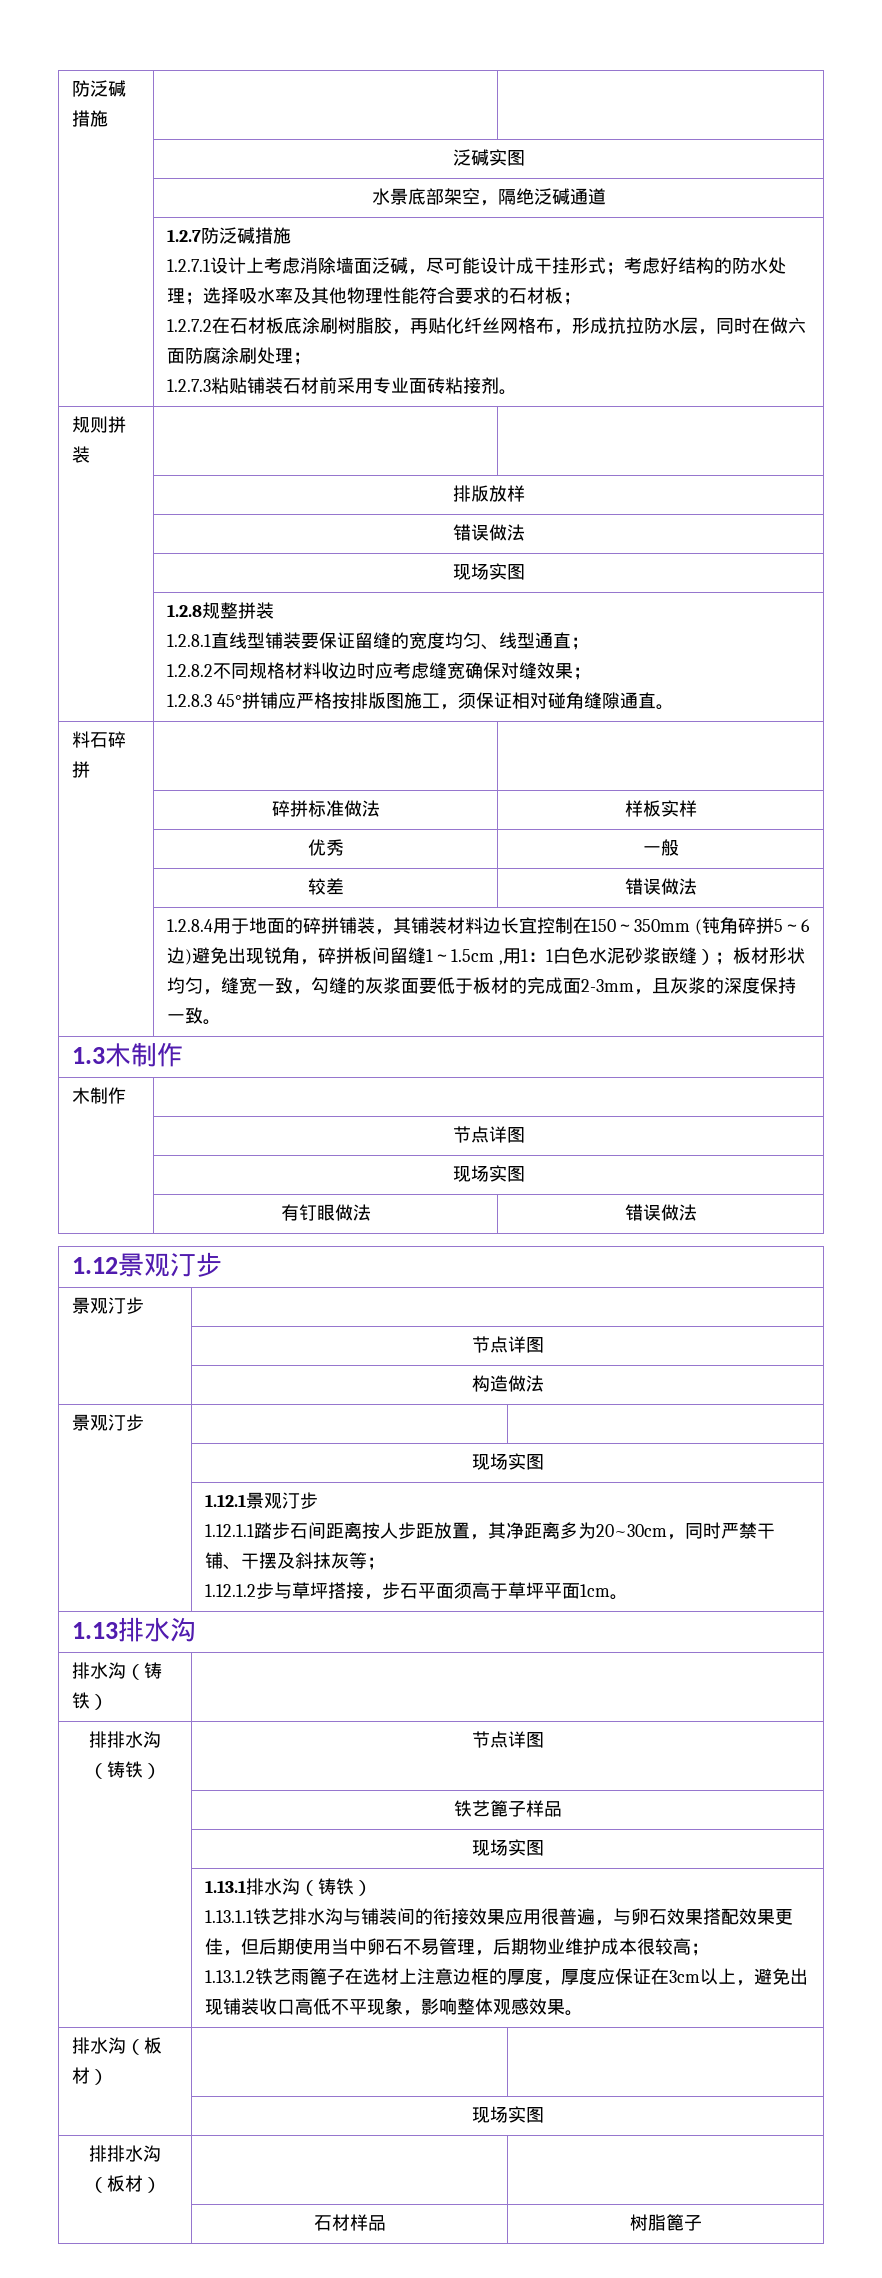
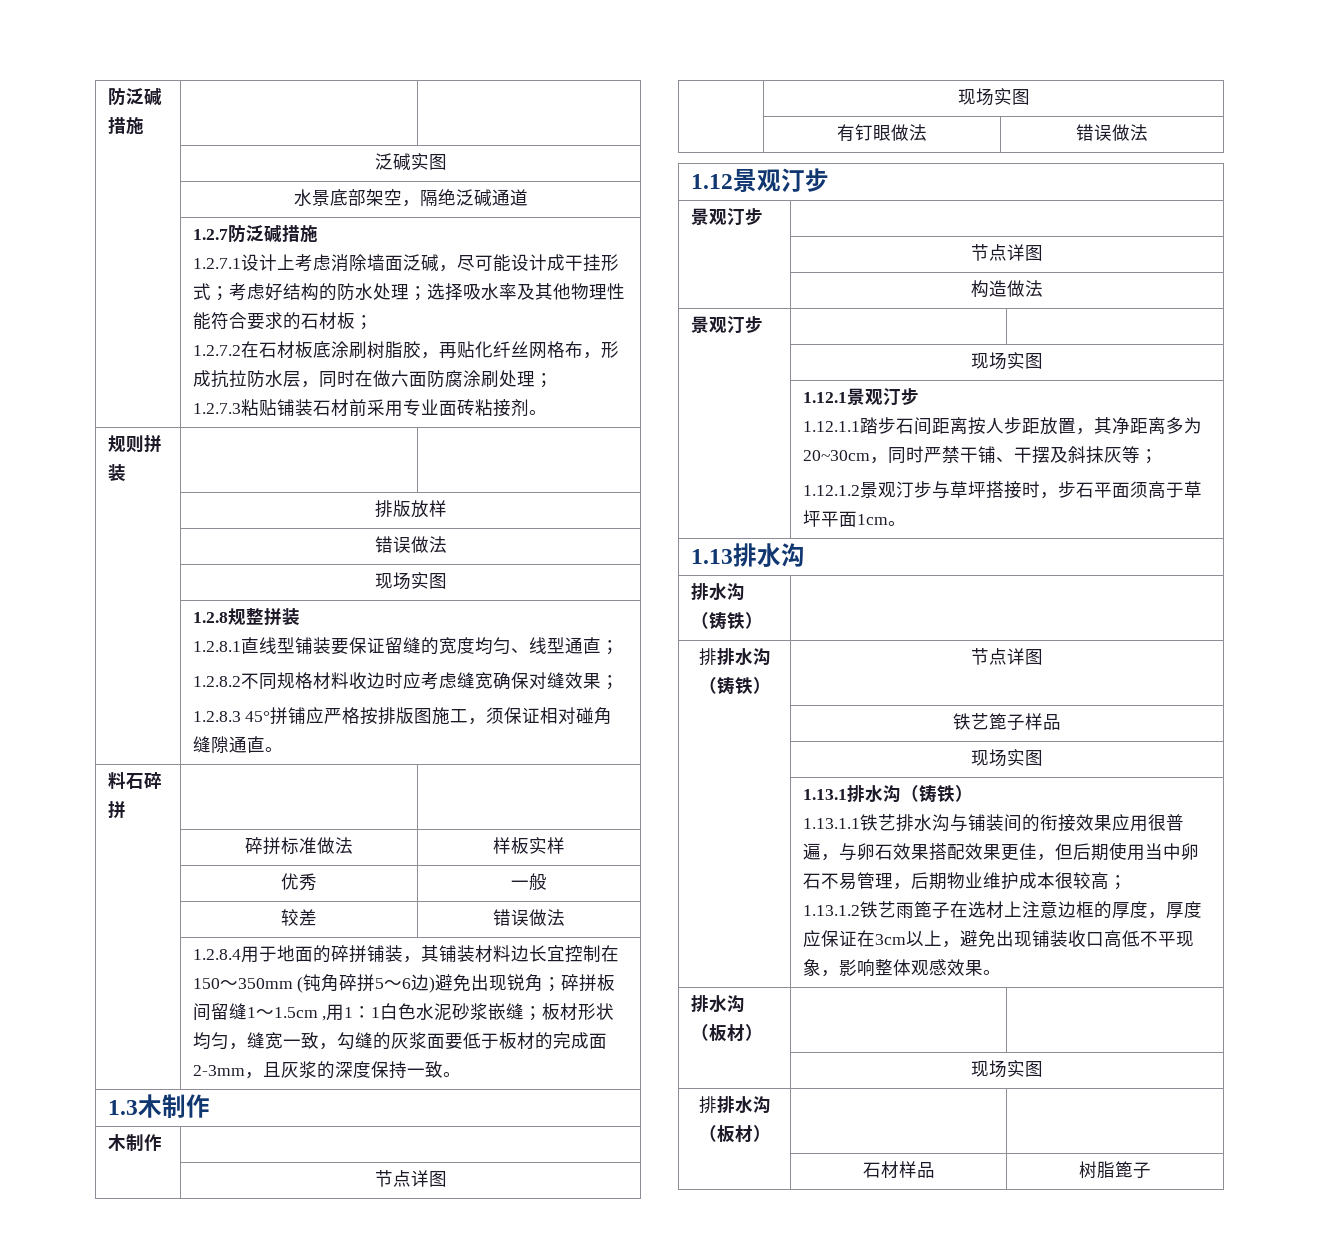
[300,959,319,965] ， -> [543,977,562,992] ；
[697,949,716,965] ） -> (525, 1011) none
(257, 1590) none -> [859,481,914,498] 景观汀
(365, 1590) none -> [1021,481,1040,498] 时

